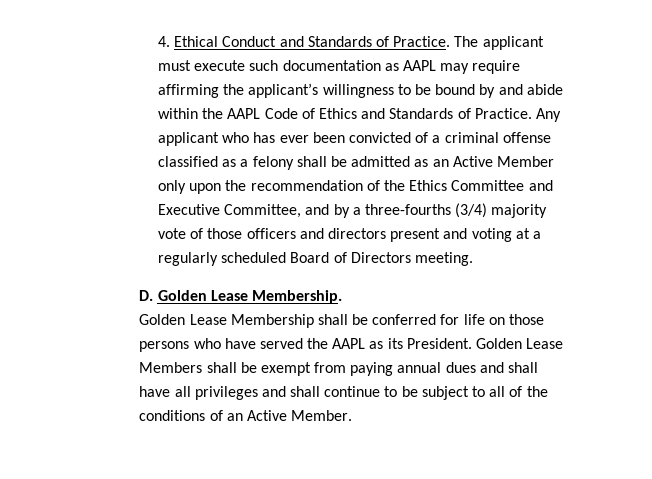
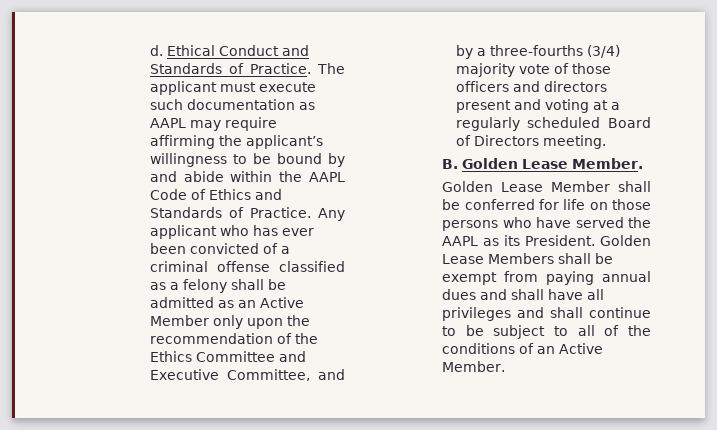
[158,36,171,47] 4. -> [149,45,163,56] d.
[139,290,342,304] [139,314,314,328] D. Golden Lease Membership. // Golden Lease Membership -> [442,158,644,169] [442,181,611,192] B. Golden Lease Member. // Golden Lease Member

